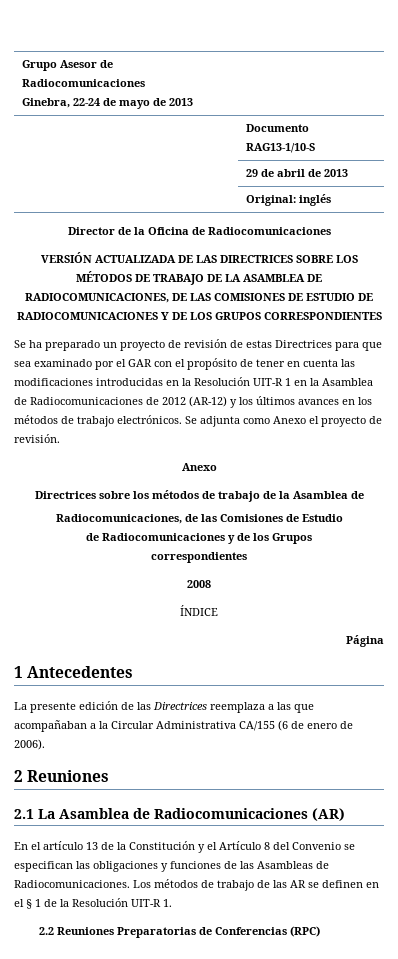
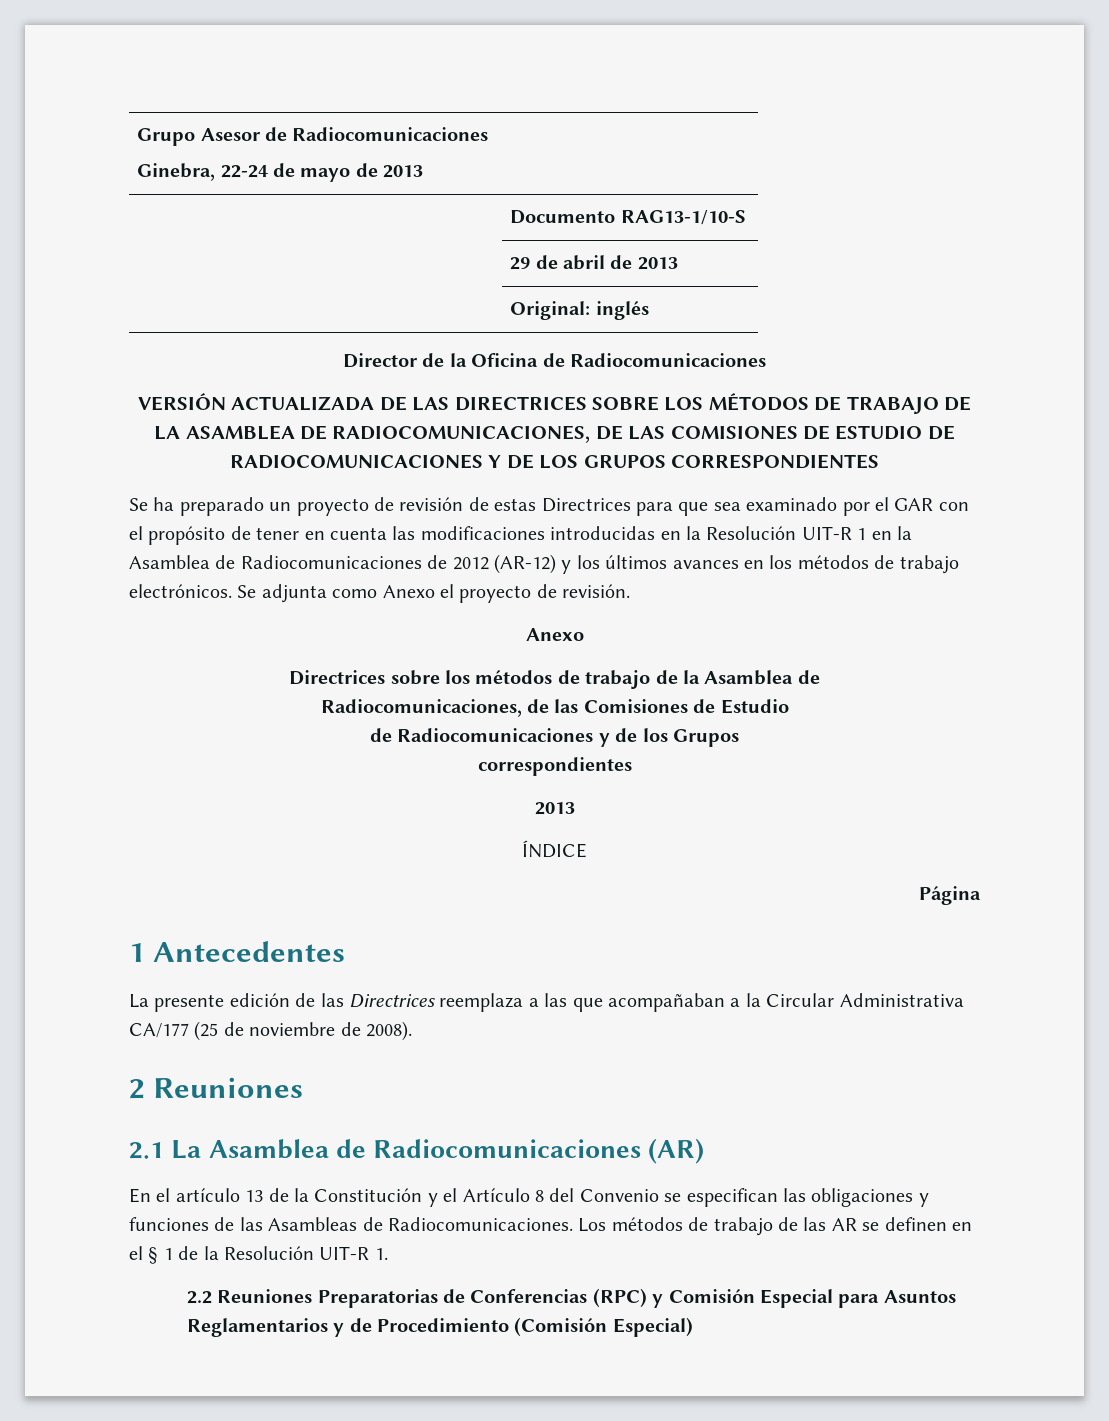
[187,580,211,588] 2008 -> [534,802,575,815] 2013
[239,720,353,731] [14,739,45,750] CA/155 (6 de enero de 2006). -> [129,1021,412,1041] CA/177 (25 de noviembre de 2008).
(320, 931) none -> [652,1289,956,1308] [186,1317,693,1337] y Comisión Especial para Asuntos Reglamentarios y de Procedimiento (Comisión Especial)

